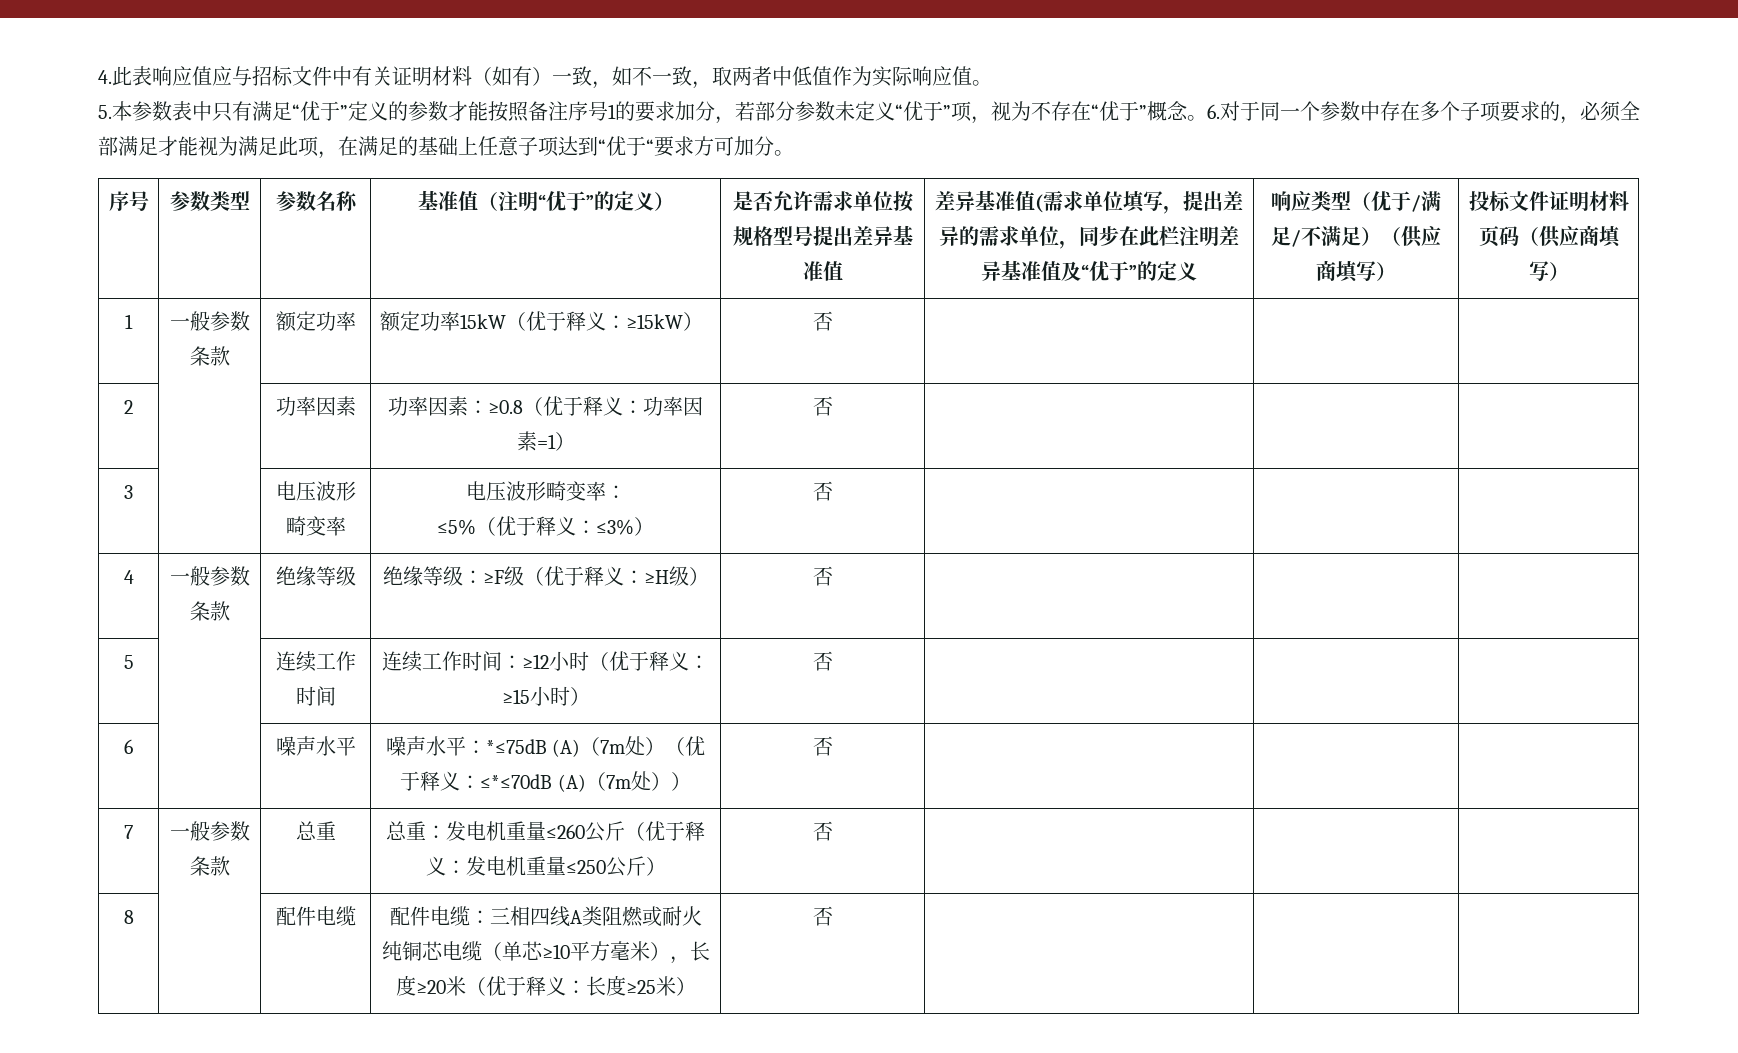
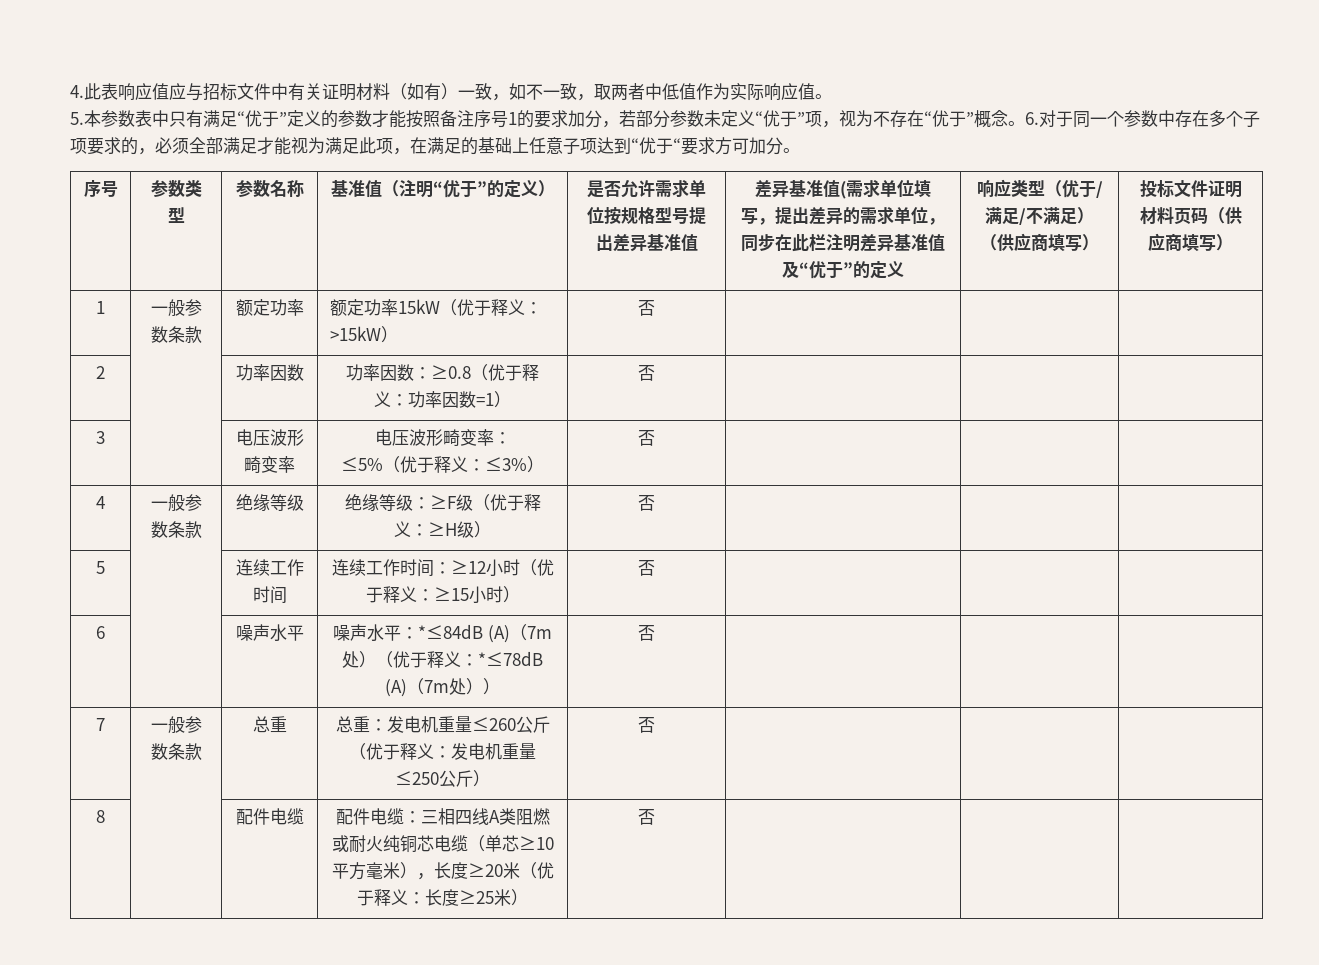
[626,314,684,329] ≥15kW -> [330,326,382,341] >15kW
[335,396,356,416] [388,396,468,416] 素 | 功率因素 -> [286,364,304,381] [346,364,414,381] 数 | 功率因数
[516,431,537,451] 素 -> [459,391,476,408] 数
[485,739,547,754] *≤75dB -> [418,624,484,639] *≤84dB
[480,774,553,789] ≤*≤70dB -> [478,651,543,666] *≤78dB

